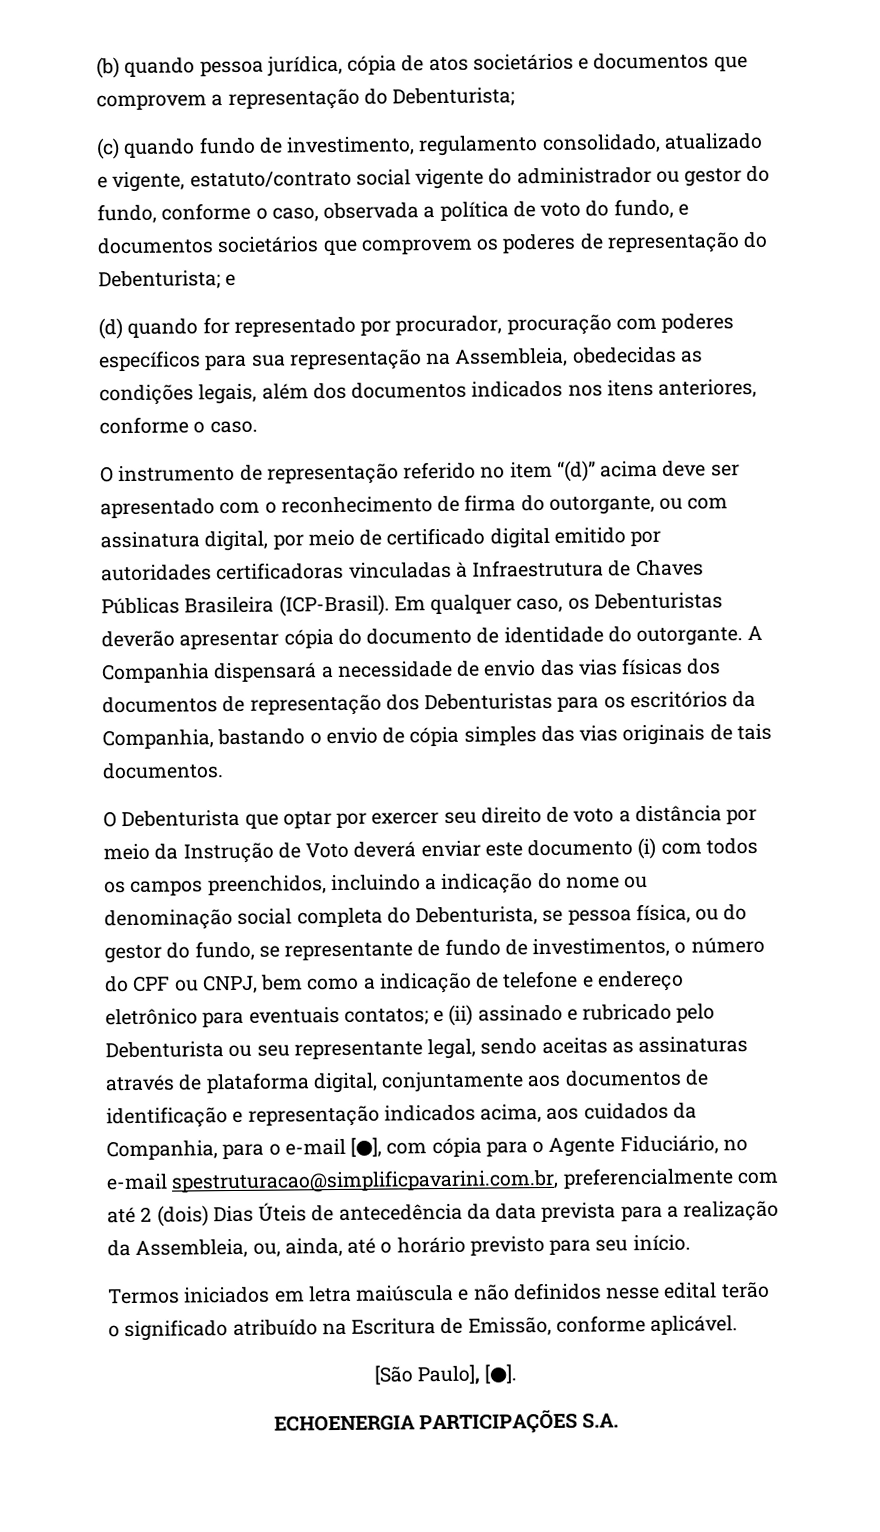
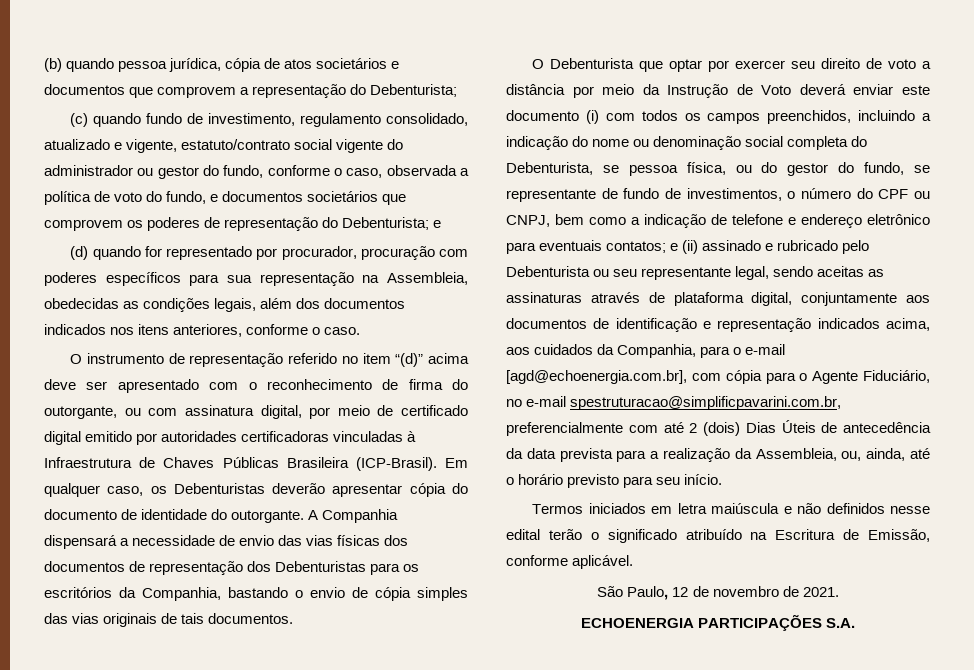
[350,1137,383,1157] [●], -> [506,370,687,384] [agd@echoenergia.com.br],
[373,1364,518,1386] [São Paulo], [●]. -> [597,586,839,600] São Paulo, 12 de novembro de 2021.

